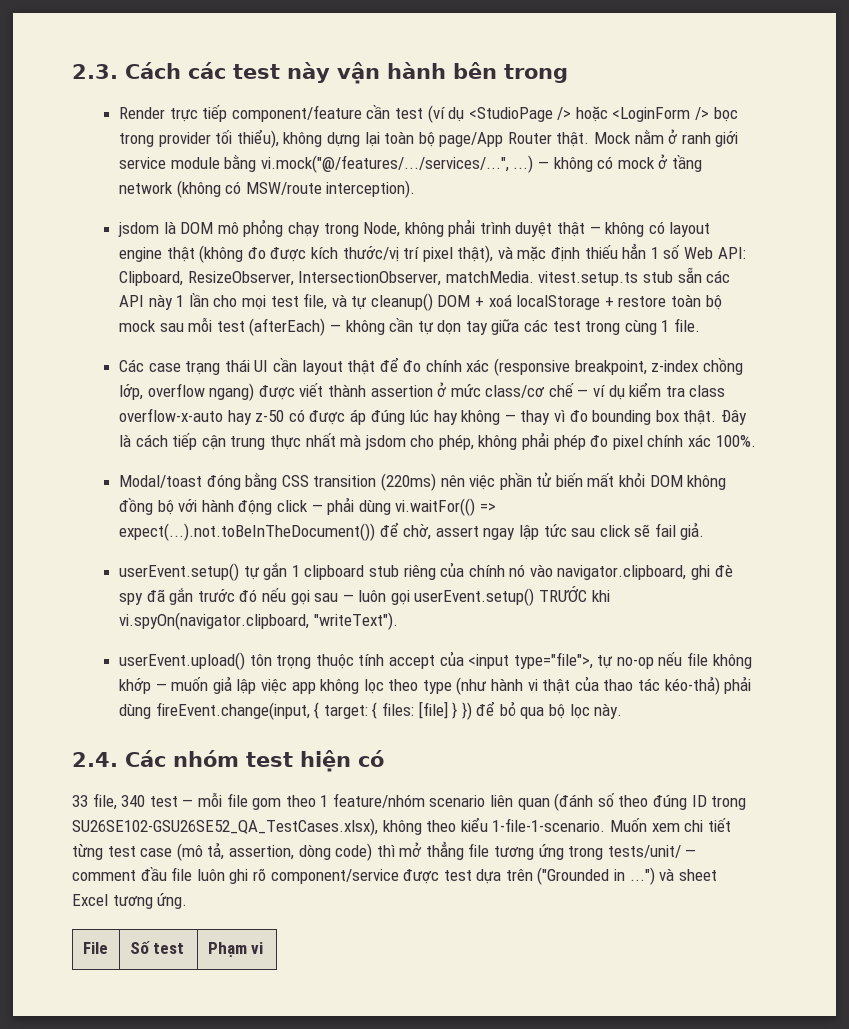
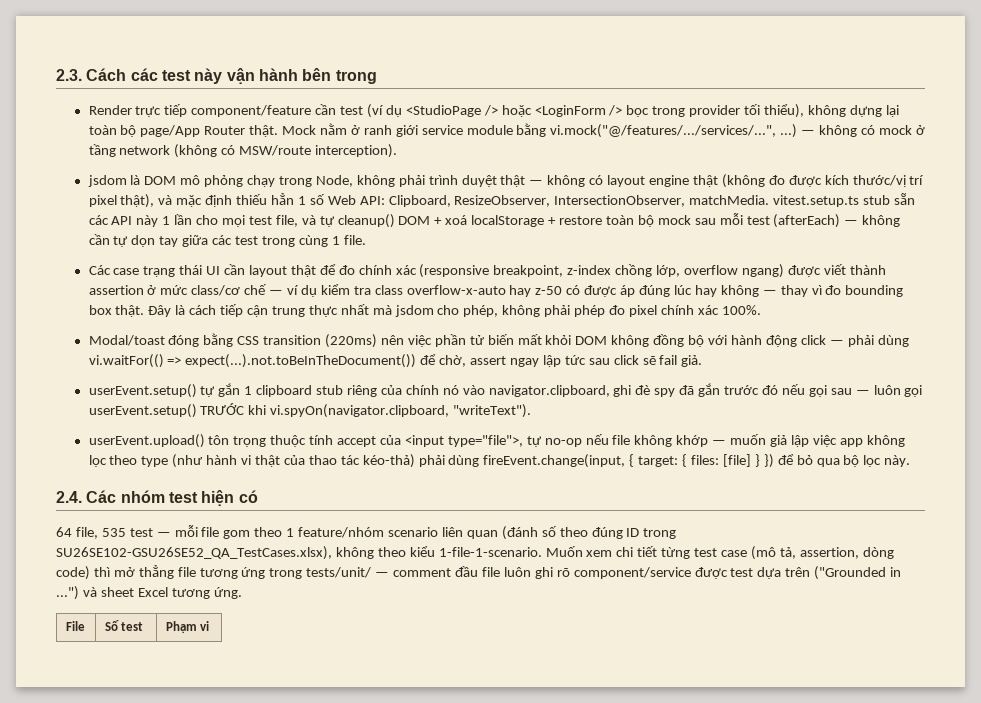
[72,793,146,810] 33 file, 340 -> [56,527,126,539] 64 file, 535

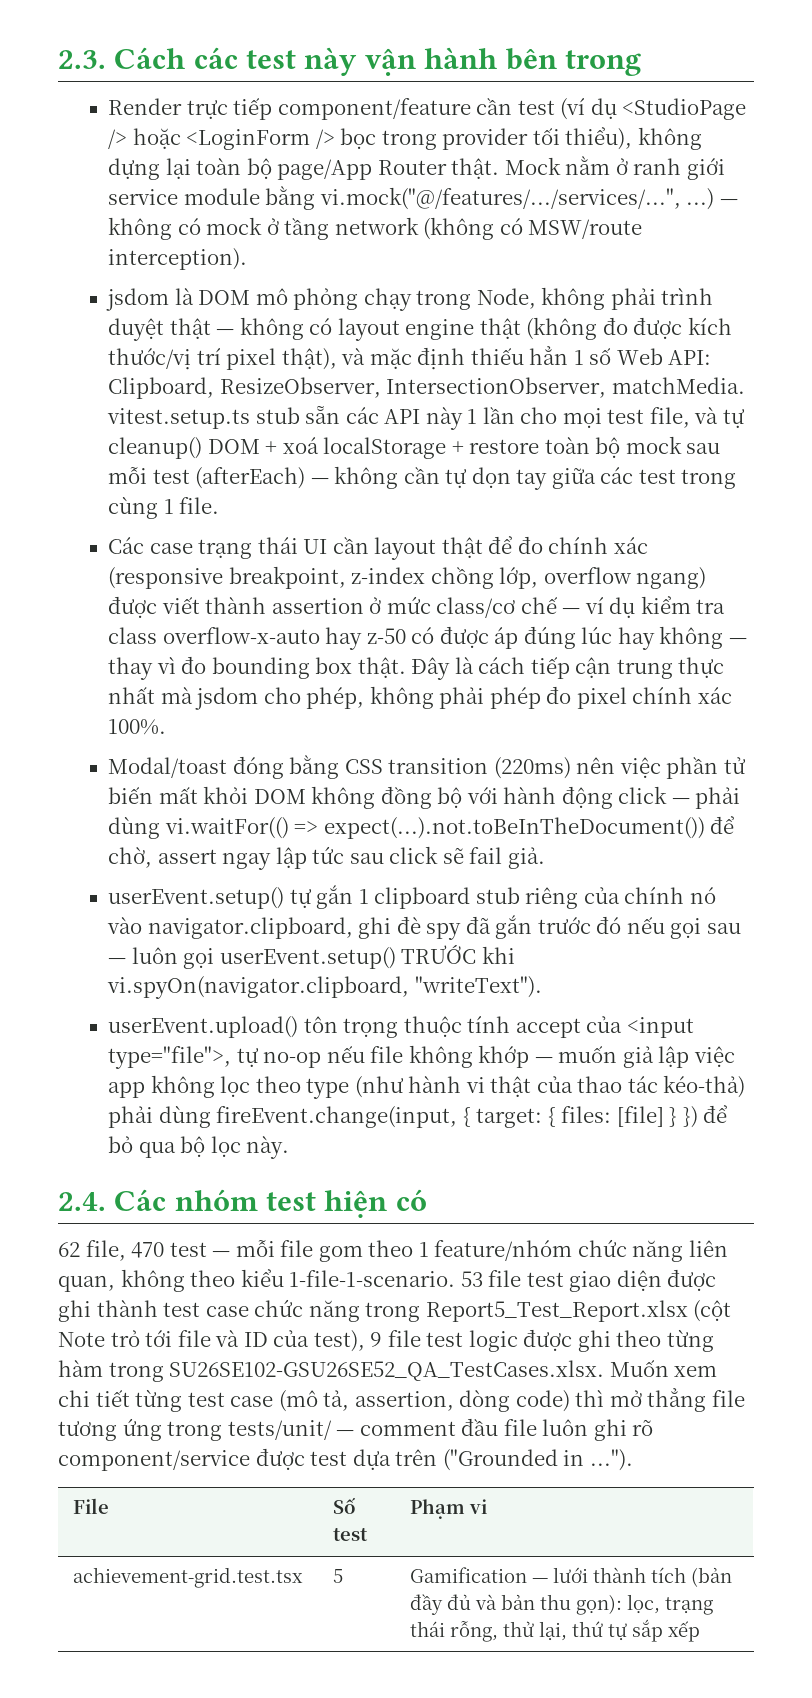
[56,527,126,539] 64 file, 535 -> [58,1240,165,1261] 62 file, 470
[388,526,677,540] [56,546,542,560] scenario liên quan (đánh số theo đúng ID trong SU26SE102-GSU26SE52_QA_TestCases.xlsx), không theo kiểu 1-file-1-scenario. -> [577,1239,728,1262] [58,1269,717,1292] [58,1299,732,1322] [58,1329,715,1352] [58,1360,605,1382] chức năng liên quan, không theo kiểu 1-file-1-scenario. 53 file test giao diện được ghi thành test case chức năng trong Report5_Test_Report.xlsx (cột Note trỏ tới file và ID của test), 9 file test logic được ghi theo từng hàm trong SU26SE102-GSU26SE52_QA_TestCases.xlsx.
[56,586,242,600] ...") và sheet Excel tương ứng. -> [589,1449,633,1471] ...").
(210, 626) none -> [73,1567,304,1588] [333,1569,344,1583] [410,1567,733,1587] [410,1594,714,1615] [410,1619,701,1642] // achievement-grid.test.tsx | 5 | Gamification — lưới thành tích (bản đầy đủ và bản thu gọn): lọc, trạng thái rỗng, thử lại, thứ tự sắp xếp

